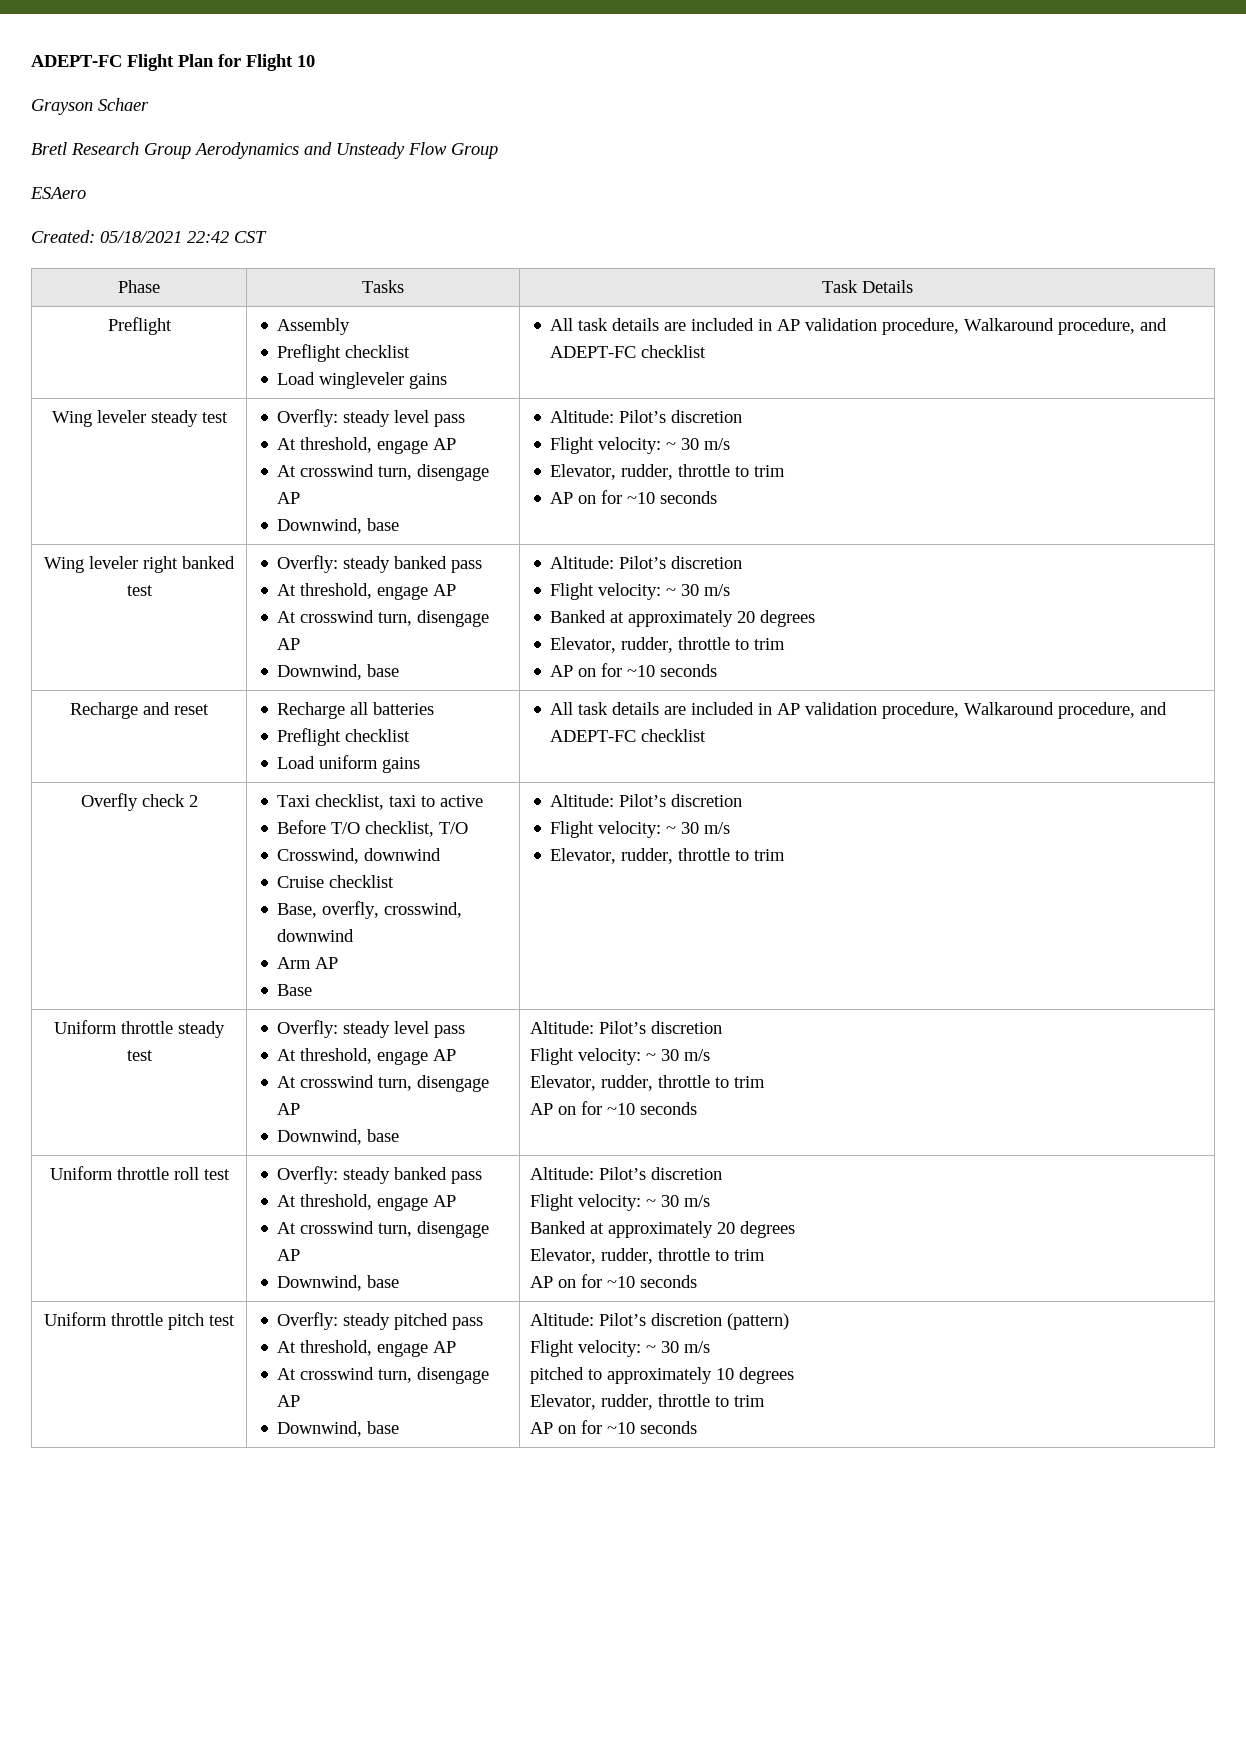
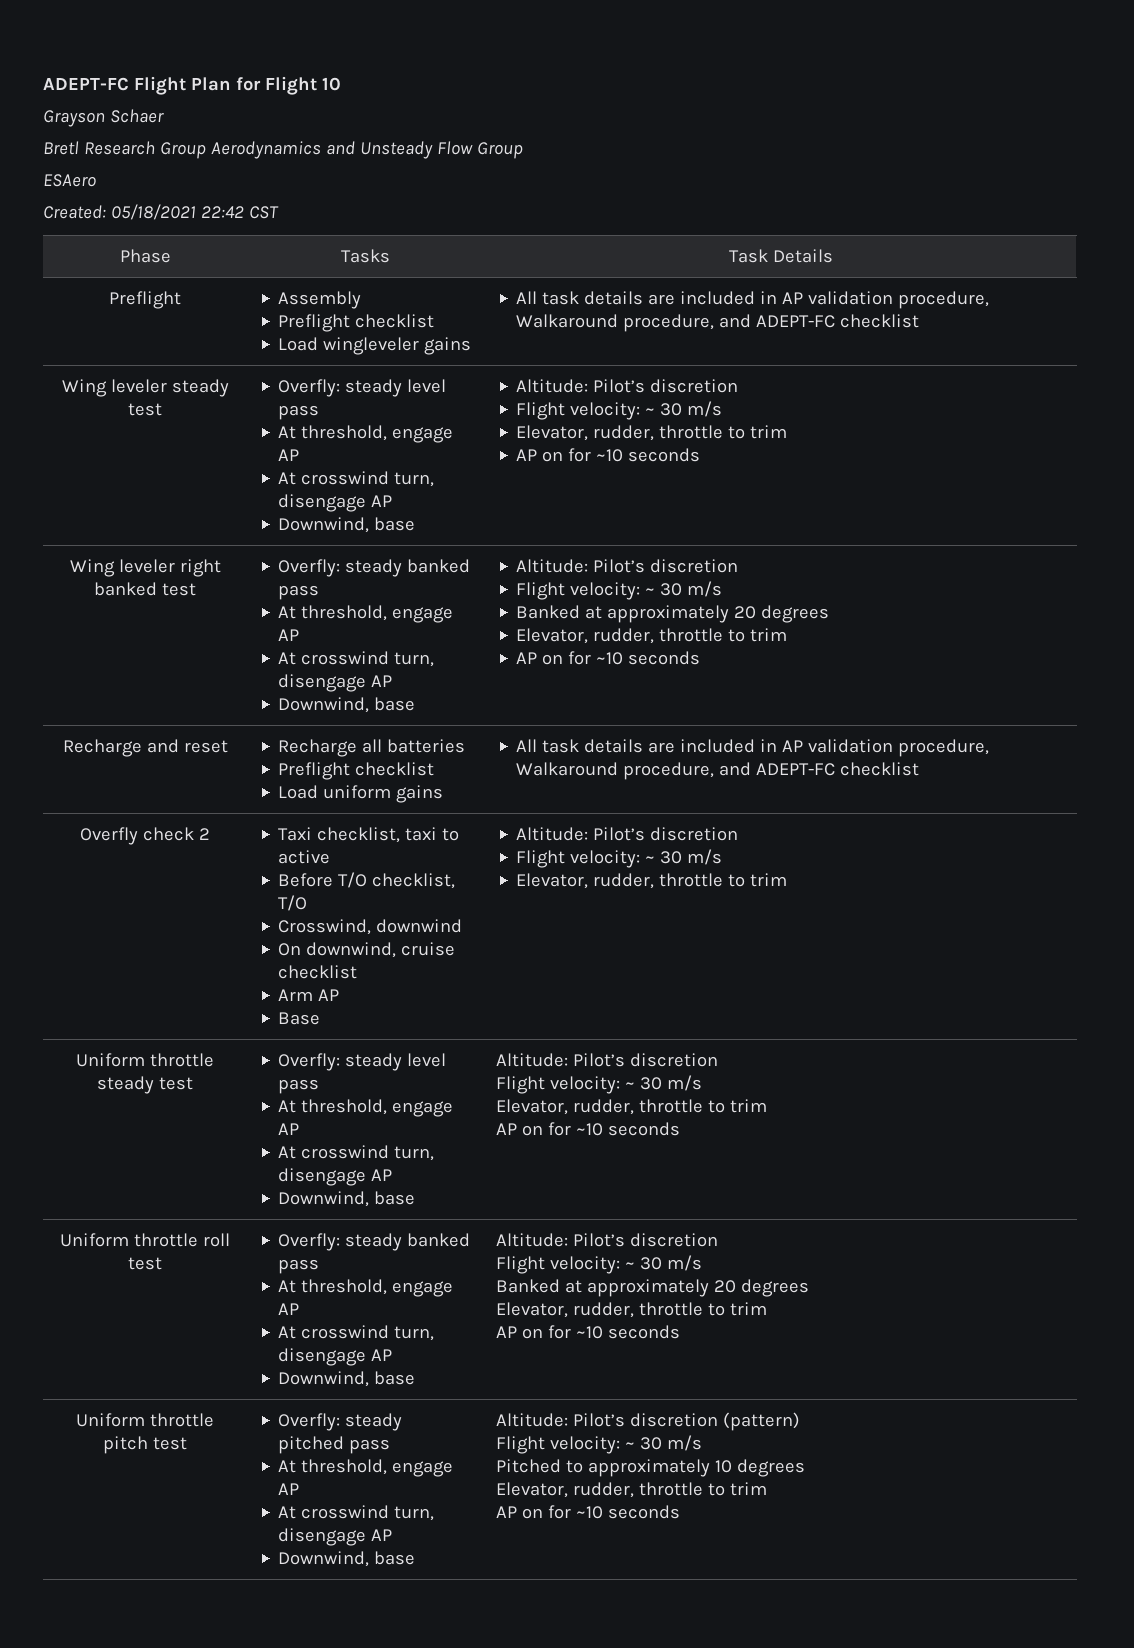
[277,875,395,888] [277,901,463,919] [277,929,355,942] Cruise checklist // Base, overfly, crosswind, downwind -> [278,942,456,958] [278,965,358,979] On downwind, cruise checklist
[529,1367,584,1384] pitched -> [496,1459,562,1473] Pitched

